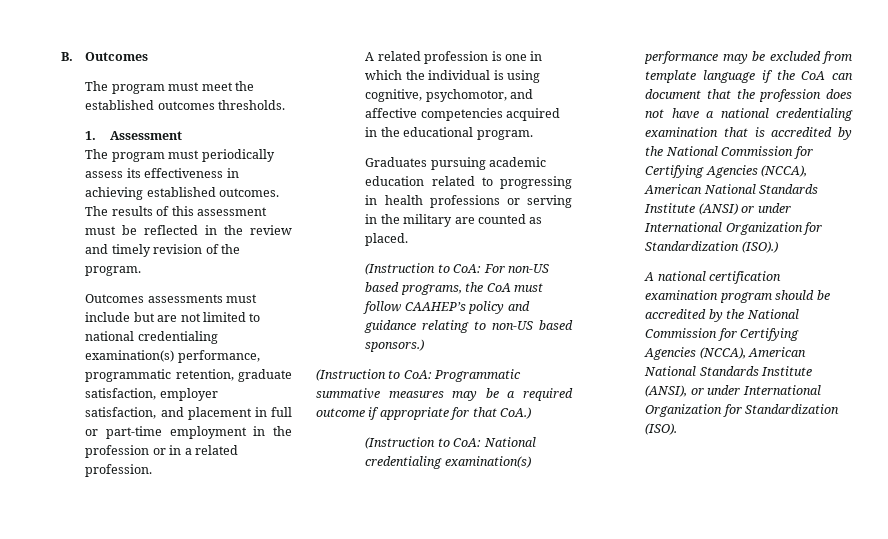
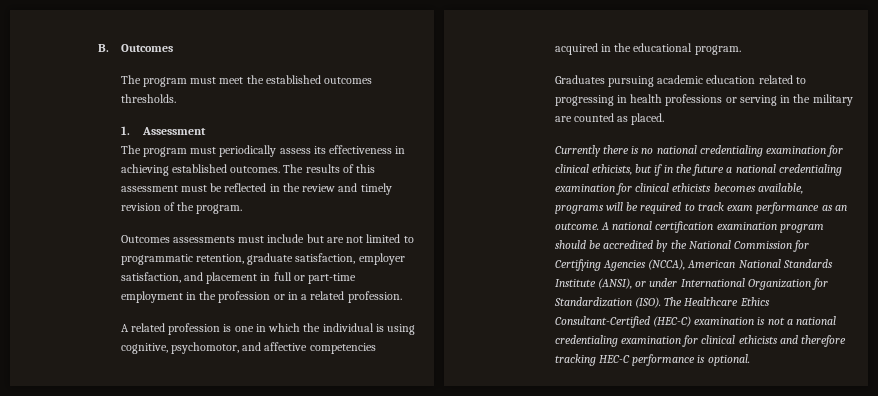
[85,331,218,344] [85,350,260,363] national credentialing examination(s) performance, -> (414, 239) none
[365,263,549,275] [365,282,543,295] [363,301,530,314] [364,320,573,333] [365,339,425,352] [316,369,522,382] [316,388,573,401] [316,407,531,420] [365,437,536,449] [365,456,531,469] [644,51,852,64] [645,70,853,83] [645,89,852,102] [645,108,853,121] [645,127,852,140] [645,146,813,159] [645,165,808,178] [644,184,819,194] [644,203,791,215] [644,222,823,235] [645,241,778,253] (Instruction to CoA: For non-US based programs, the CoA must follow CAAHEP’s policy and guidance relating to non-US based sponsors.) // (Instruction to CoA: Programmatic summative measures may be a required outcome if appropriate for that CoA.) // (Instruction to CoA: National credentialing examination(s) performance may be excluded from template language if the CoA can document that the profession does not have a national credentialing examination that is accredited by the National Commission for Certifying Agencies (NCCA), American National Standards Institute (ANSI) or under International Organization for Standardization (ISO).) // -> [554,145,844,157] [554,164,842,176] [554,183,803,195] [554,202,847,214] [554,222,599,230] Currently there is no national credentialing examination for clinical ethicists, but if in the future a national credentialing examination for clinical ethicists becomes available, programs will be required to track exam performance as an outcome.
(678, 429) none -> [664,297,770,306] [554,316,837,328] [554,335,847,347] [554,354,750,366] The Healthcare Ethics Consultant-Certified (HEC-C) examination is not a national credentialing examination for clinical ethicists and therefore tracking HEC-C performance is optional.

